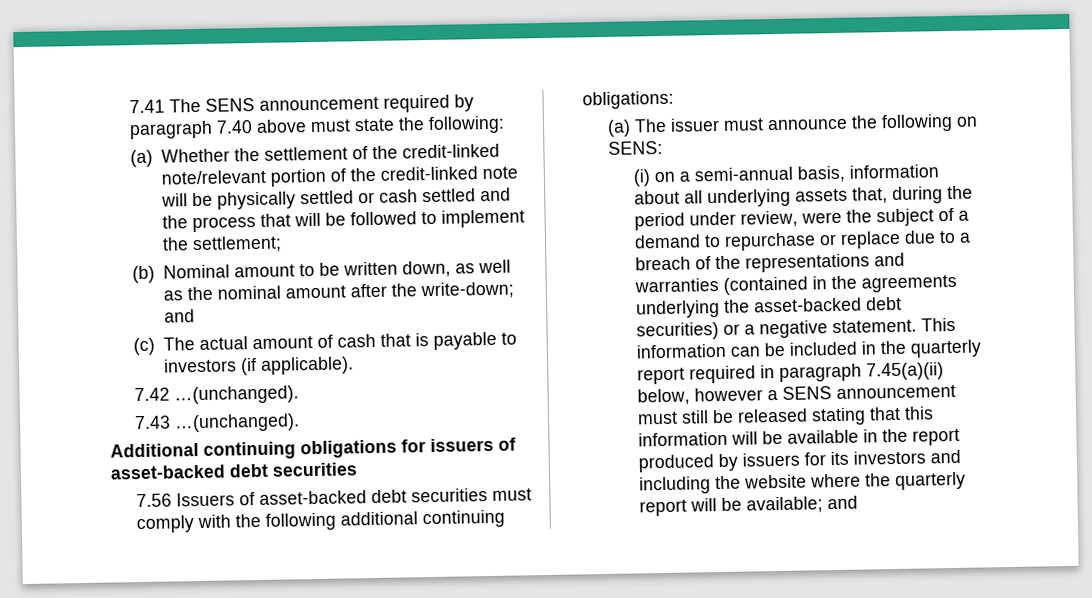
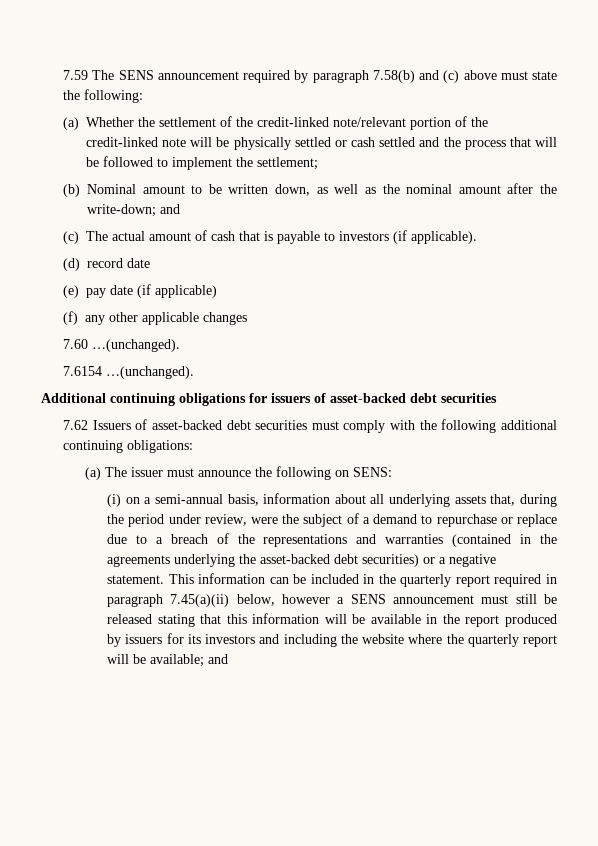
[129,99,166,114] 7.41 -> [63,70,89,80] 7.59
[216,120,254,134] 7.40 -> [372,70,460,83] 7.58(b) and (c)
[134,385,300,405] [134,415,172,430] 7.42 …(unchanged). // 7.43 -> [63,258,151,271] [63,284,218,298] [63,311,248,325] [63,339,181,352] [63,366,103,376] (d) record date // (e) pay date (if applicable) // (f) any other applicable changes // 7.60 …(unchanged). // 7.6154
[136,493,173,508] 7.56 -> [63,420,89,430] 7.62

